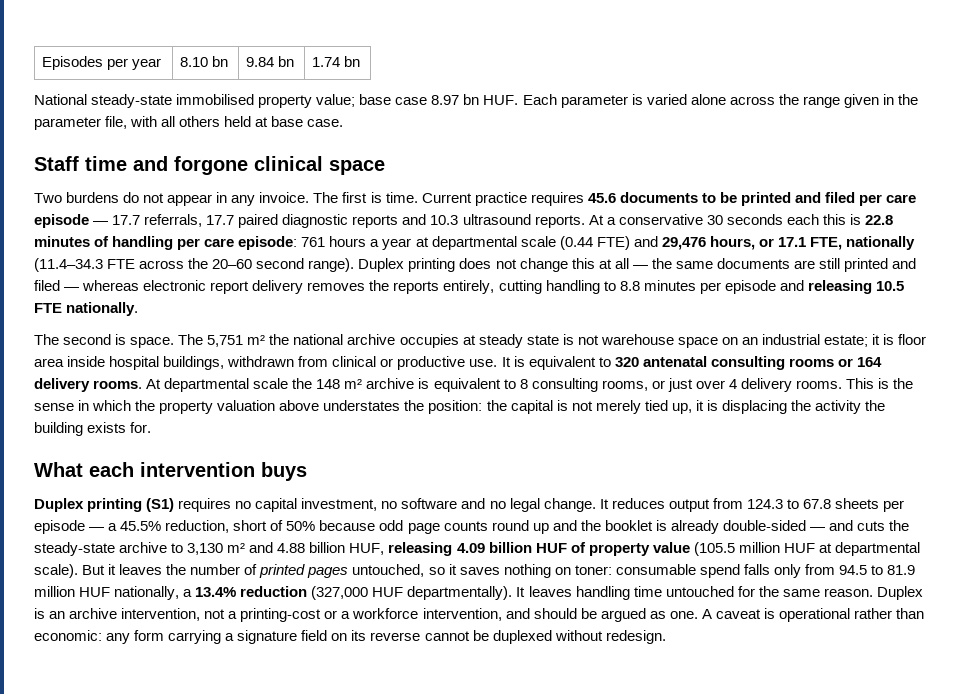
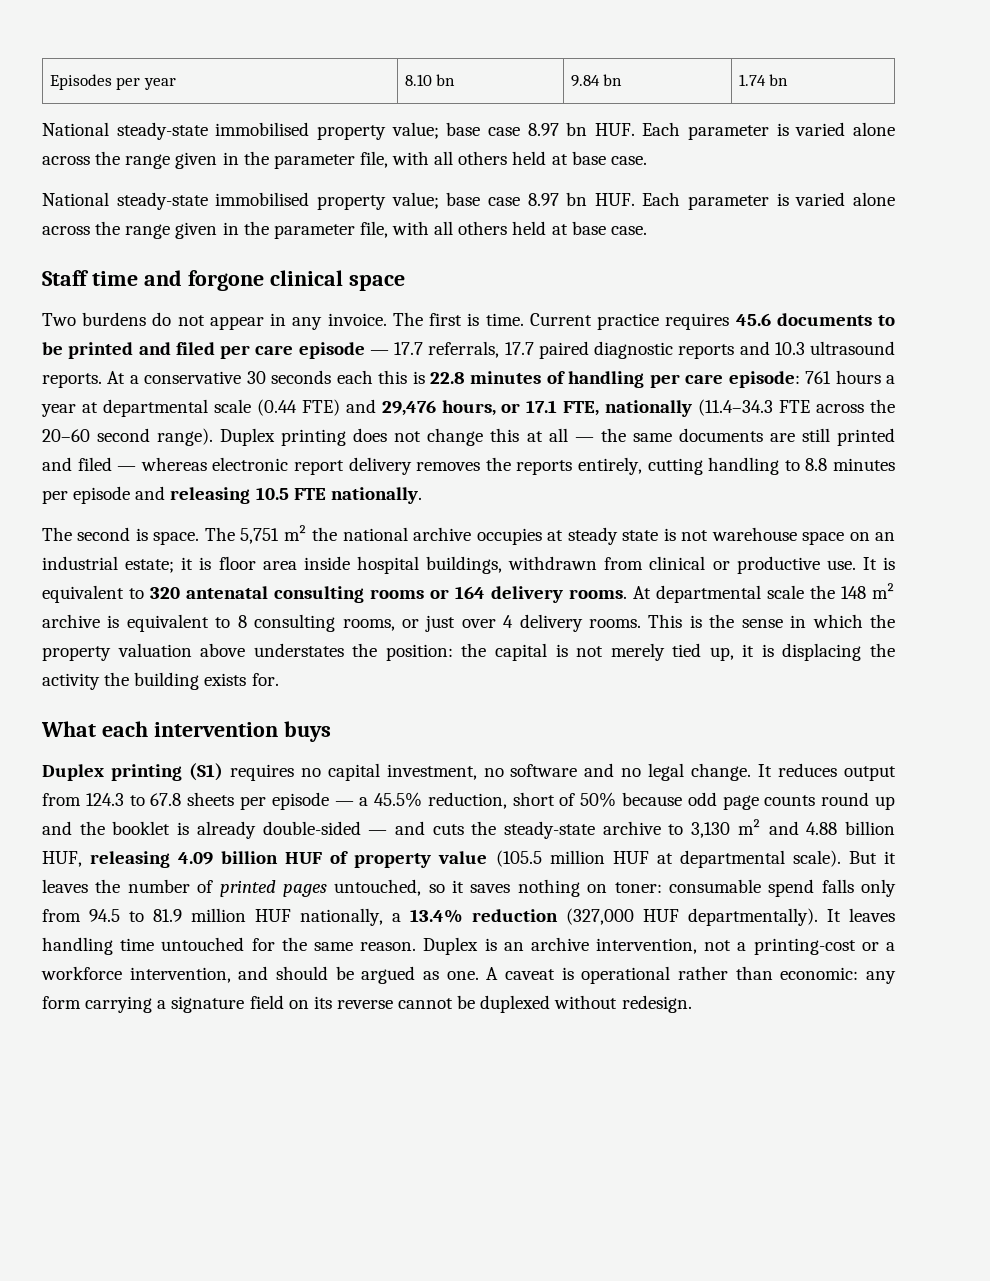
(344, 123) none -> [42,192,895,210] [42,221,647,239] // National steady-state immobilised property value; base case 8.97 bn HUF. Each parameter is varied alone across the range given in the parameter file, with all others held at base case.

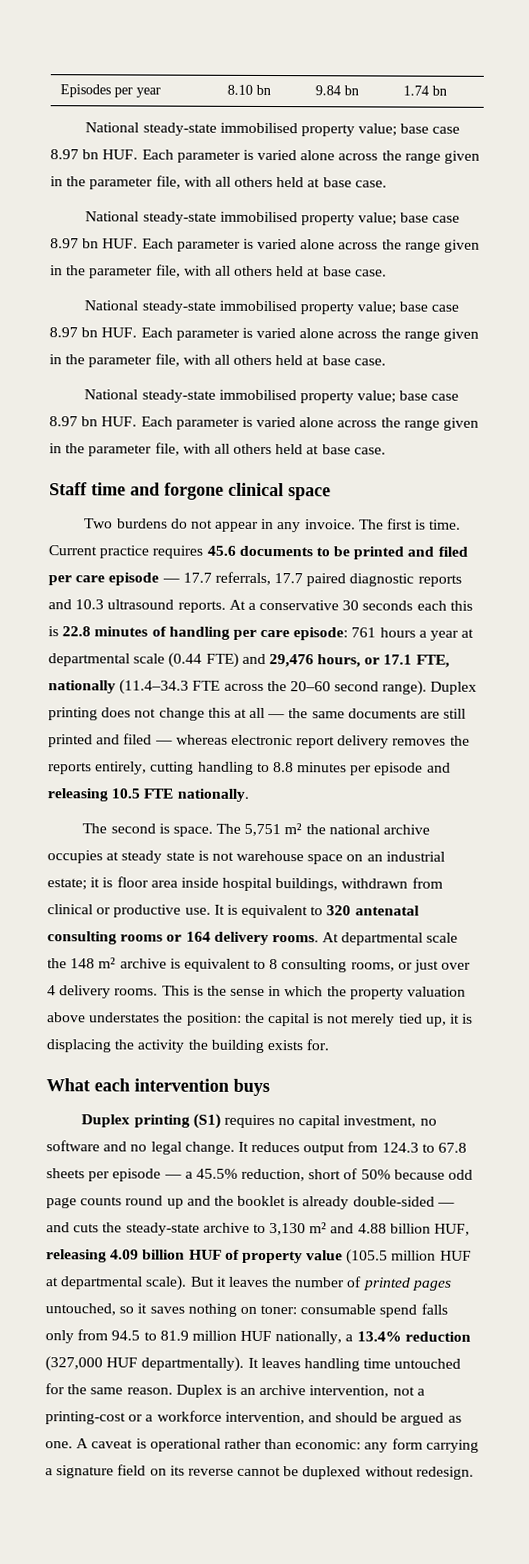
(647, 230) none -> [84,300,460,315] [49,327,480,342] [49,353,386,368] [84,389,460,404] [49,416,480,431] [49,442,386,457] // National steady-state immobilised property value; base case 8.97 bn HUF. Each parameter is varied alone across the range given in the parameter file, with all others held at base case. // National steady-state immobilised property value; base case 8.97 bn HUF. Each parameter is varied alone across the range given in the parameter file, with all others held at base case.

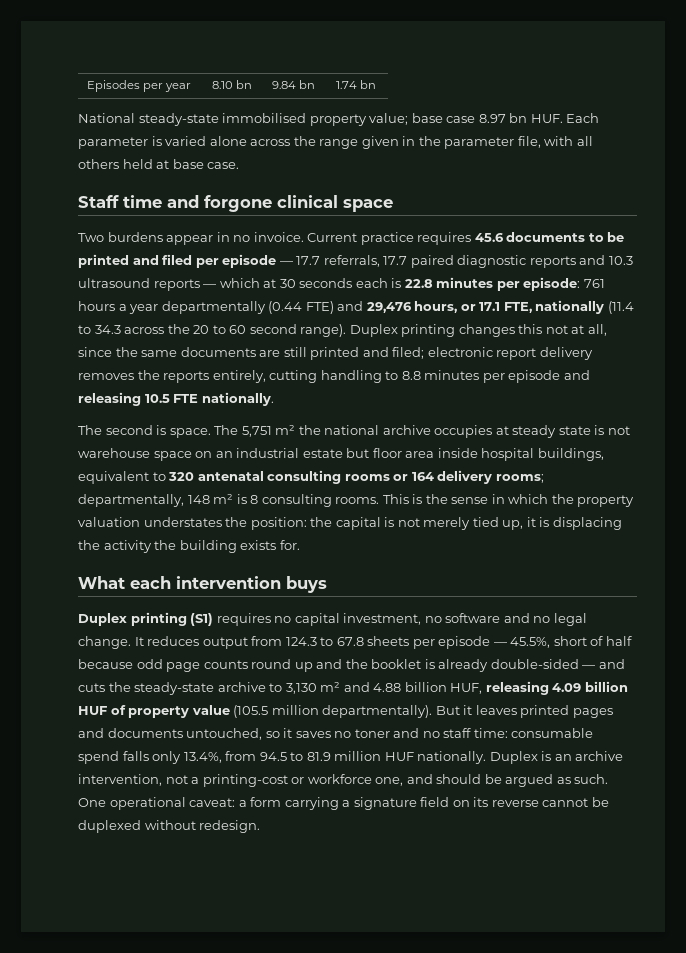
[85,211,461,226] [50,238,481,253] [50,264,387,279] [84,300,460,315] [49,327,480,342] [49,353,386,368] [84,389,460,404] [49,416,480,431] [49,442,386,457] // National steady-state immobilised property value; base case 8.97 bn HUF. Each parameter is varied alone across the range given in the parameter file, with all others held at base case. // National steady-state immobilised property value; base case 8.97 bn HUF. Each parameter is varied alone across the range given in the parameter file, with all others held at base case. // National steady-state immobilised property value; base case 8.97 bn HUF. Each parameter is varied alone across the range given in the parameter file, with all others held at base case. -> (240, 165) none
[170,518,462,533] do not appear in any invoice. The first is time. -> [166,232,304,245] appear in no invoice.
[75,575,106,583] care -> (219, 263) none
[177,599,340,613] reports. At a conservative -> [153,278,277,291] reports — which at
[449,600,473,611] this -> (388, 283) none
[151,626,291,640] of handling per care -> [496,281,520,291] per
[461,628,475,638] [48,653,166,667] at departmental scale -> [161,301,266,314] departmentally
[119,679,478,696] [48,707,286,721] (11.4–34.3 FTE across the 20–60 second range). Duplex printing does not change this at all — -> [607,301,634,314] [78,324,607,337] [78,347,112,357] (11.4 to 34.3 across the 20 to 60 second range). Duplex printing changes this not at all, since
[123,733,228,745] filed — whereas -> [392,347,425,359] filed;
[47,877,114,891] estate; it is -> [302,448,370,458] estate but
[341,877,443,889] [47,904,238,918] withdrawn from clinical or productive use. It is -> (604, 454) none
[271,932,459,946] [47,957,472,973] [47,985,112,999] rooms. At departmental scale the 148 m² archive is equivalent to 8 consulting rooms, or just over 4 delivery -> [495,474,544,483] [78,494,332,507] rooms; departmentally, 148 m² is 8 consulting
[47,1012,86,1023] above -> (140, 522) none
[184,1168,306,1182] a 45.5% reduction, -> [510,637,551,648] 45.5%,
[360,1169,391,1180] 50% -> [605,636,632,646] half
[439,1250,472,1261] [45,1275,451,1291] [45,1303,298,1317] HUF at departmental scale). But it leaves the number of printed pages untouched, so it saves nothing on toner: -> [322,705,613,718] [78,728,508,740] departmentally). But it leaves printed pages and documents untouched, so it saves no toner and no staff time:
(74, 1337) none -> [183,752,222,763] 13.4%,
[275,1331,471,1345] [45,1356,462,1372] [45,1383,173,1395] nationally, a 13.4% reduction (327,000 HUF departmentally). It leaves handling time untouched for the same reason. -> [417,751,487,764] nationally.
[145,1410,305,1425] a workforce intervention, -> [307,774,404,786] workforce one,
[45,1438,389,1453] one. A caveat is operational rather than economic: any -> [574,774,609,784] [78,797,247,810] such. One operational caveat: a

